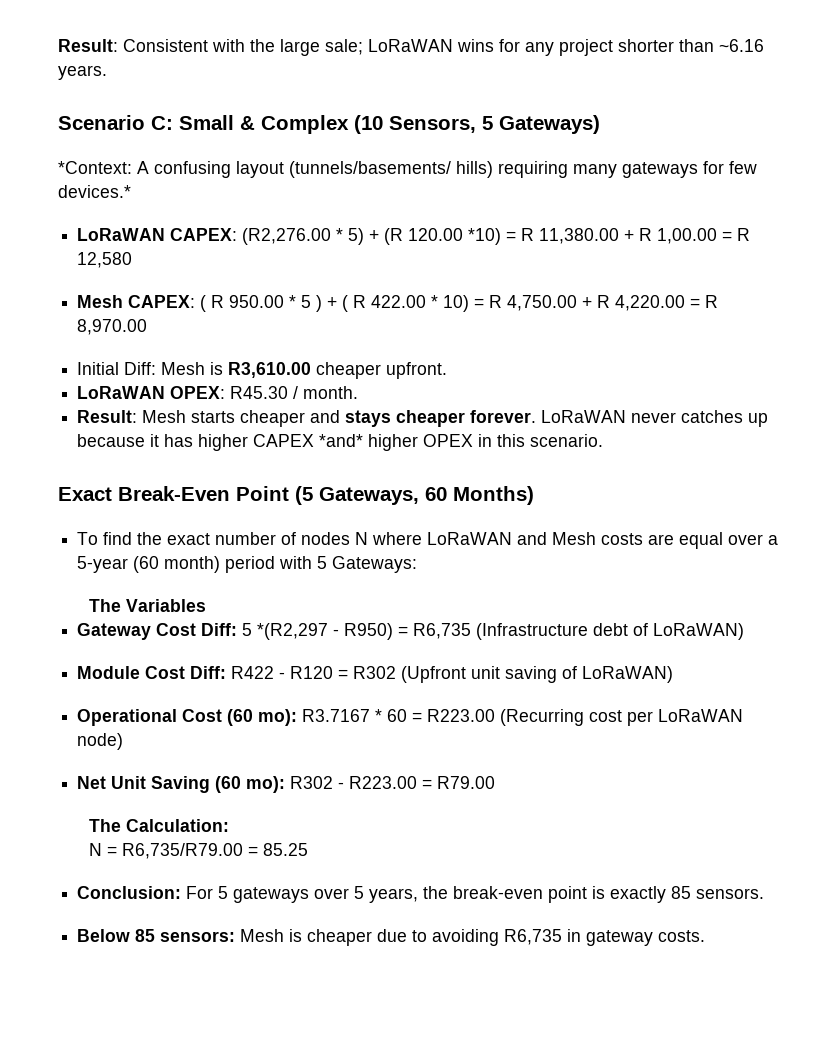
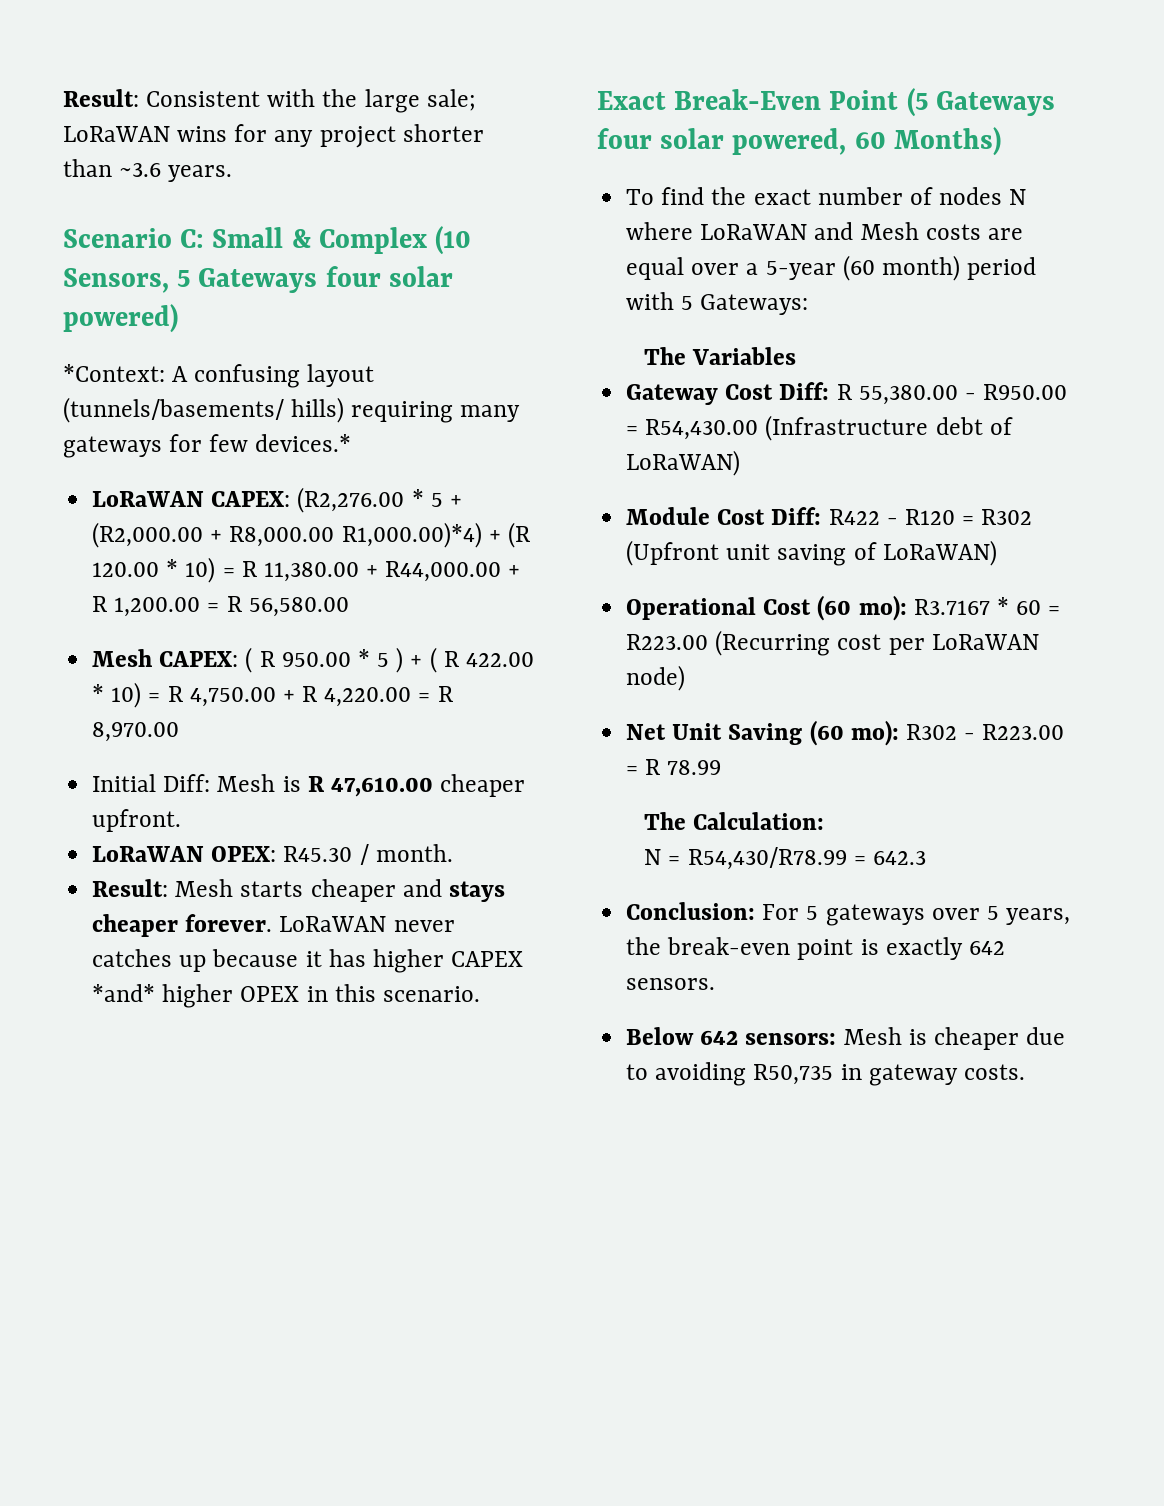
[719,39,764,52] ~6.16 -> [119,163,162,177] ~3.6
[499,115,600,134] Gateways) -> [198,266,453,293] [63,304,178,333] Gateways four solar powered)
[348,228,365,245] 5) -> [430,493,462,507] [92,522,482,548] 5 + (R2,000.00 + R8,000.00 R1,000.00)*4)
[468,228,502,245] *10) -> [166,557,216,583] * 10)
[639,228,751,244] [77,252,133,268] R 1,00.00 = R 12,580 -> [385,561,521,582] [92,596,349,617] R44,000.00 + R 1,200.00 = R 56,580.00
[228,362,312,378] R3,610.00 -> [307,776,433,797] R 47,610.00
[319,487,419,505] Gateways, -> [935,91,1055,116] [597,128,847,155] Gateways four solar powered,
[242,623,472,640] 5 *(R2,297 - R950) = R6,735 -> [836,384,1068,405] [626,419,759,440] R 55,380.00 - R950.00 = R54,430.00
[437,776,496,789] R79.00 -> [645,759,722,775] R 78.99
[122,843,309,859] R6,735/R79.00 = 85.25 -> [687,847,926,870] R54,430/R78.99 = 642.3
[671,886,692,899] 85 -> [968,941,1005,955] 642
[135,929,156,942] 85 -> [700,1030,739,1045] 642
[504,929,563,945] R6,735 -> [753,1064,834,1085] R50,735

